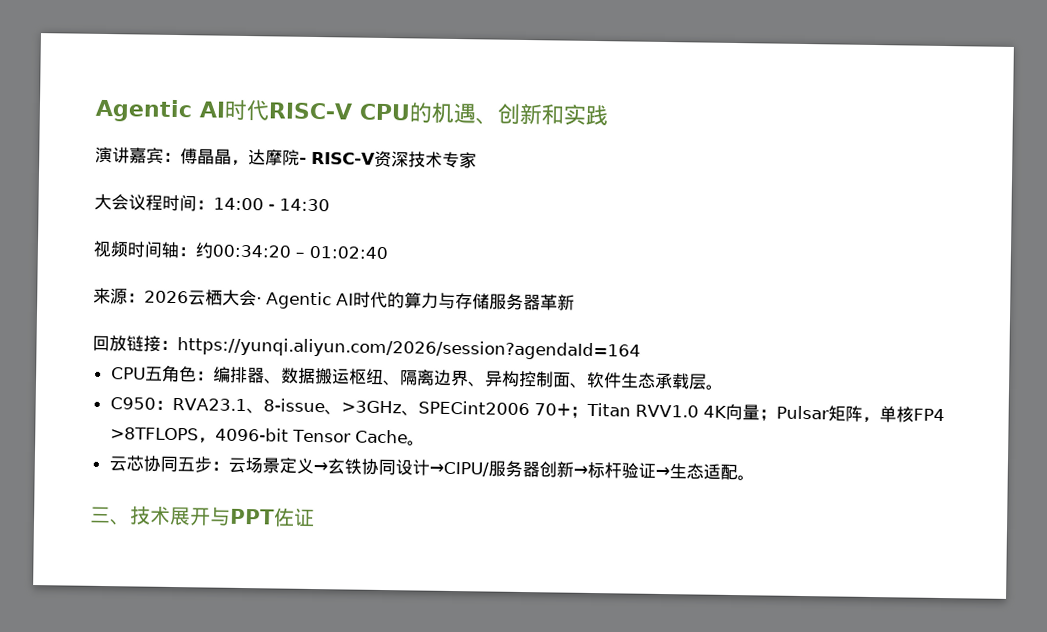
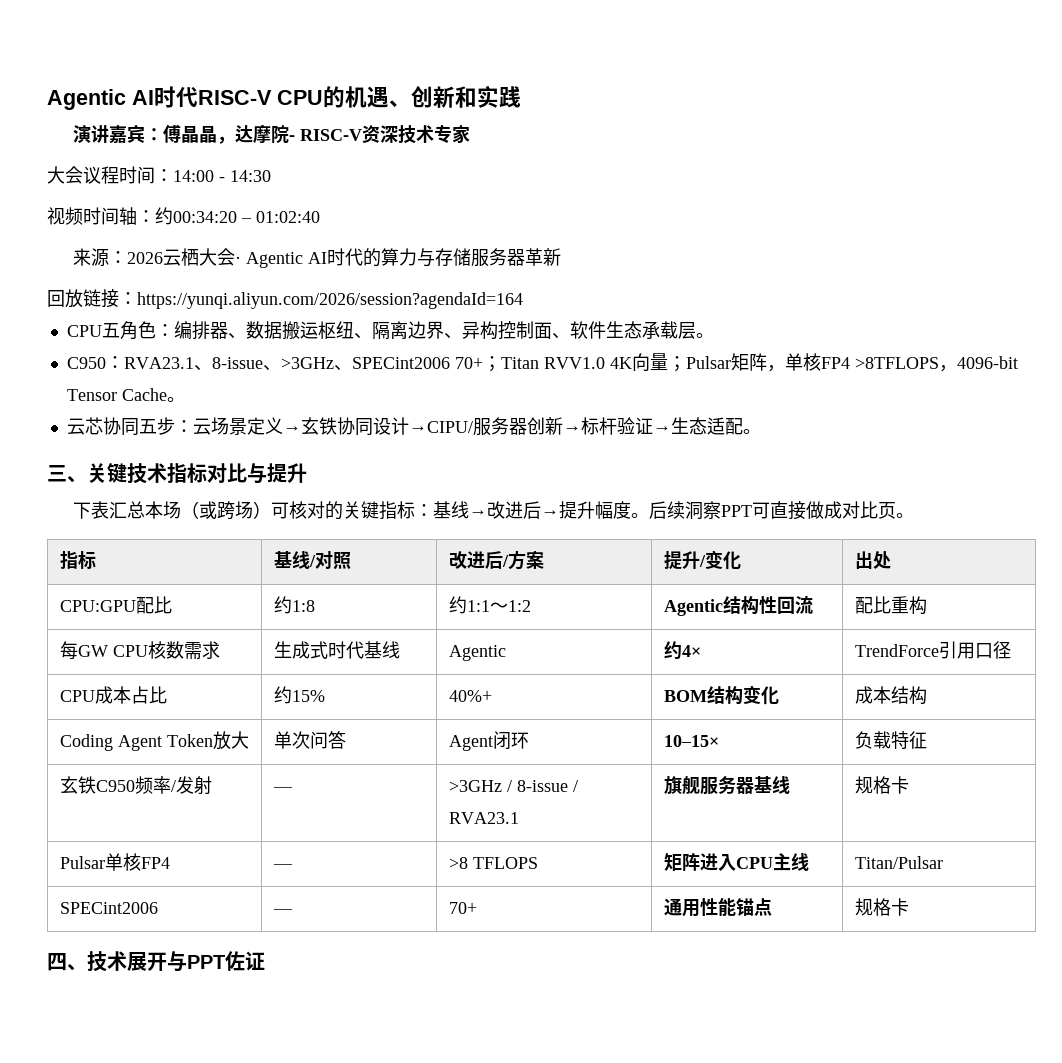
(131, 522) none -> [87,463,307,484] [73,501,915,520] [59,550,96,569] [273,551,351,570] [448,550,544,570] [663,550,741,570] [854,551,891,569] [59,596,172,614] [273,596,315,614] [448,596,531,614] [663,596,813,616] [854,596,927,615] [59,641,220,660] [273,641,400,659] [448,645,506,661] [663,641,701,659] [854,641,1011,659] [59,686,167,704] [273,686,325,704] [448,690,492,702] [663,685,779,705] [854,686,927,705] [59,731,249,751] [273,731,346,749] [448,731,529,751] [663,735,719,747] [854,731,927,749] [59,776,212,795] [272,787,293,792] [448,780,578,792] [448,812,519,824] [663,776,790,795] [854,776,909,794] [59,853,170,871] [272,864,293,869] [448,857,538,869] [663,853,809,871] [854,856,943,869] [59,902,158,914] [272,909,293,914] [448,902,477,914] [663,898,772,917] [854,898,909,916] [47,953,87,971] 关键技术指标对比与提升 // 下表汇总本场（或跨场）可核对的关键指标：基线→改进后→提升幅度。后续洞察PPT可直接做成对比页。 // 指标 | 基线/对照 | 改进后/方案 | 提升/变化 | 出处 // CPU:GPU配比 | 约1:8 | 约1:1～1:2 | Agentic结构性回流 | 配比重构 // 每GW CPU核数需求 | 生成式时代基线 | Agentic | 约4× | TrendForce引用口径 // CPU成本占比 | 约15% | 40%+ | BOM结构变化 | 成本结构 // Coding Agent Token放大 | 单次问答 | Agent闭环 | 10–15× | 负载特征 // 玄铁C950频率/发射 | — | >3GHz / 8-issue / RVA23.1 | 旗舰服务器基线 | 规格卡 // Pulsar单核FP4 | — | >8 TFLOPS | 矩阵进入CPU主线 | Titan/Pulsar // SPECint2006 | — | 70+ | 通用性能锚点 | 规格卡 // 四、

